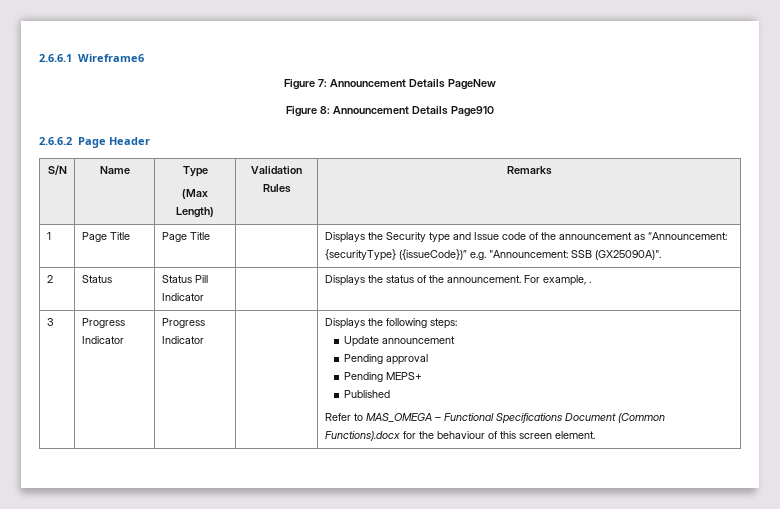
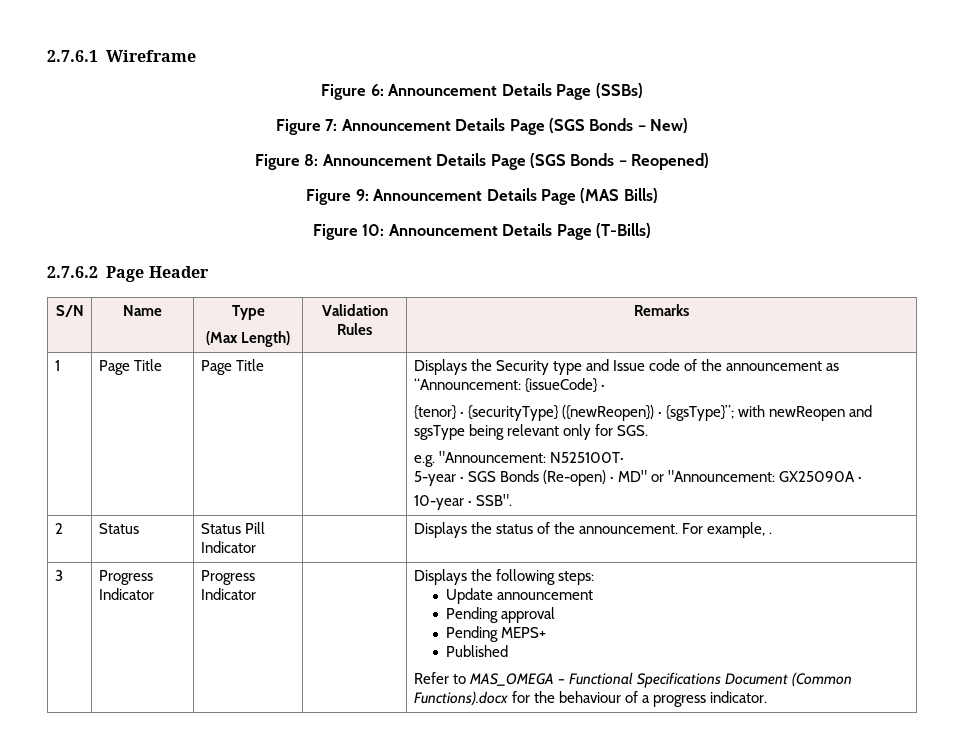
[39,54,144,62] 2.6.6.1 Wireframe6 -> [47,50,197,62] [321,83,643,100] 2.7.6.1 Wireframe // Figure 6: Announcement Details Page (SSBs)
[448,79,496,90] PageNew -> [509,118,689,135] Page (SGS Bonds – New)
[451,106,494,117] [39,137,72,145] Page910 // 2.6.6.2 -> [490,153,710,170] [306,188,658,205] [312,223,652,240] [47,266,98,278] Page (SGS Bonds – Reopened) // Figure 9: Announcement Details Page (MAS Bills) // Figure 10: Announcement Details Page (T-Bills) // 2.7.6.2
[324,249,661,261] {securityType} ({issueCode})” e.g. "Announcement: SSB (GX25090A)". -> [524,378,605,393] [413,405,873,421] [413,424,648,440] [413,451,624,467] [413,470,863,486] [413,494,512,510] {issueCode} · // {tenor} · {securityType} ({newReopen}) · {sgsType}”; with newReopen and sgsType being relevant only for SGS. // e.g. "Announcement: N525100T· // 5-year · SGS Bonds (Re-open) · MD" or "Announcement: GX25090A · // 10-year · SSB".
[499,431,595,439] this screen element. -> [641,691,768,707] a progress indicator.

